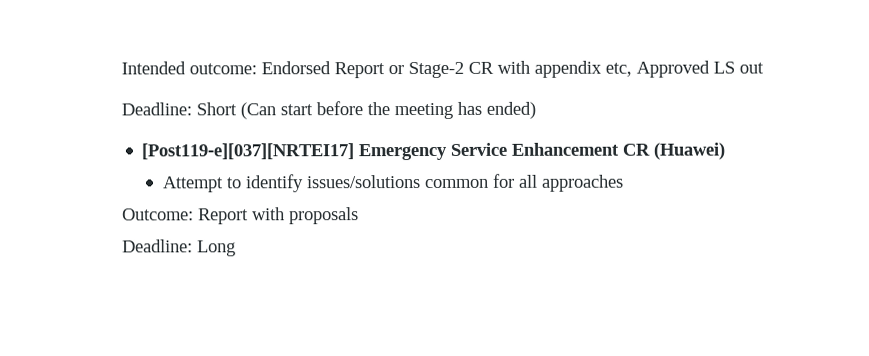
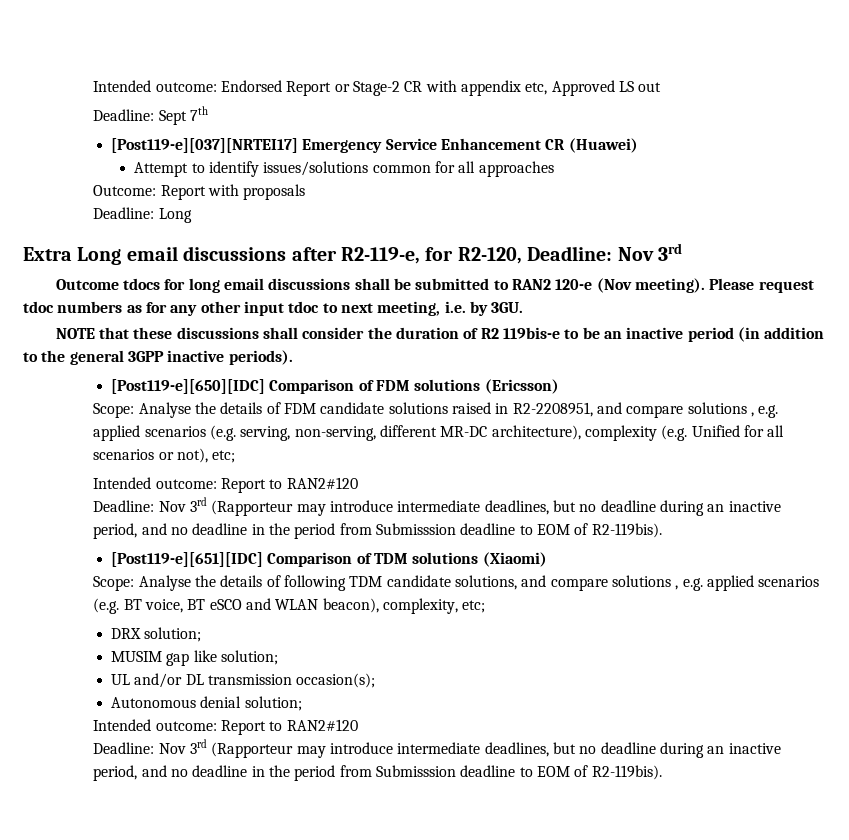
[196,101,537,120] Short (Can start before the meeting has ended) -> [158,106,208,125] Sept 7th
(237, 248) none -> [23,243,682,265] [55,278,814,293] [23,301,524,316] [55,327,825,342] [23,350,293,365] [110,379,559,394] [93,402,779,418] [93,425,785,441] [93,448,236,463] [93,477,358,493] [93,497,781,516] [93,523,662,539] [110,552,547,567] [93,575,820,591] [93,598,486,614] [110,627,202,642] [110,650,278,666] [110,673,376,688] [110,696,302,711] [93,719,358,735] [93,739,781,758] [93,765,662,781] // Extra Long email discussions after R2-119-e, for R2-120, Deadline: Nov 3rd // Outcome tdocs for long email discussions shall be submitted to RAN2 120-e (Nov meeting). Please request tdoc numbers as for any other input tdoc to next meeting, i.e. by 3GU. // NOTE that these discussions shall consider the duration of R2 119bis-e to be an inactive period (in addition to the general 3GPP inactive periods). // [Post119-e][650][IDC] Comparison of FDM solutions (Ericsson) // Scope: Analyse the details of FDM candidate solutions raised in R2-2208951, and compare solutions , e.g. applied scenarios (e.g. serving, non-serving, different MR-DC architecture), complexity (e.g. Unified for all scenarios or not), etc; // Intended outcome: Report to RAN2#120 // Deadline: Nov 3rd (Rapporteur may introduce intermediate deadlines, but no deadline during an inactive period, and no deadline in the period from Submisssion deadline to EOM of R2-119bis). // [Post119-e][651][IDC] Comparison of TDM solutions (Xiaomi) // Scope: Analyse the details of following TDM candidate solutions, and compare solutions , e.g. applied scenarios (e.g. BT voice, BT eSCO and WLAN beacon), complexity, etc; // DRX solution; // MUSIM gap like solution; // UL and/or DL transmission occasion(s); // Autonomous denial solution; // Intended outcome: Report to RAN2#120 // Deadline: Nov 3rd (Rapporteur may introduce intermediate deadlines, but no deadline during an inactive period, and no deadline in the period from Submisssion deadline to EOM of R2-119bis).

